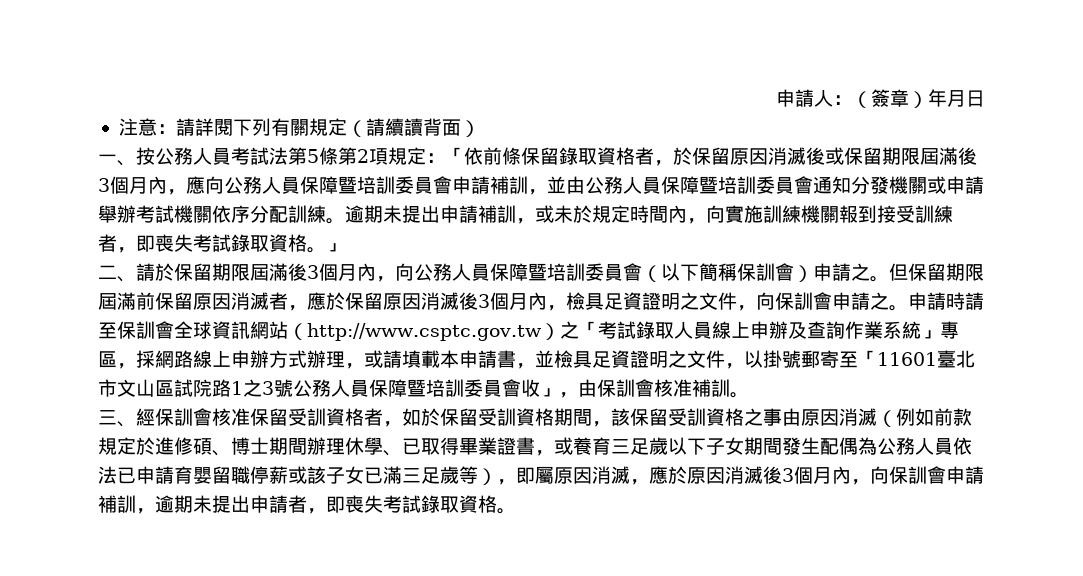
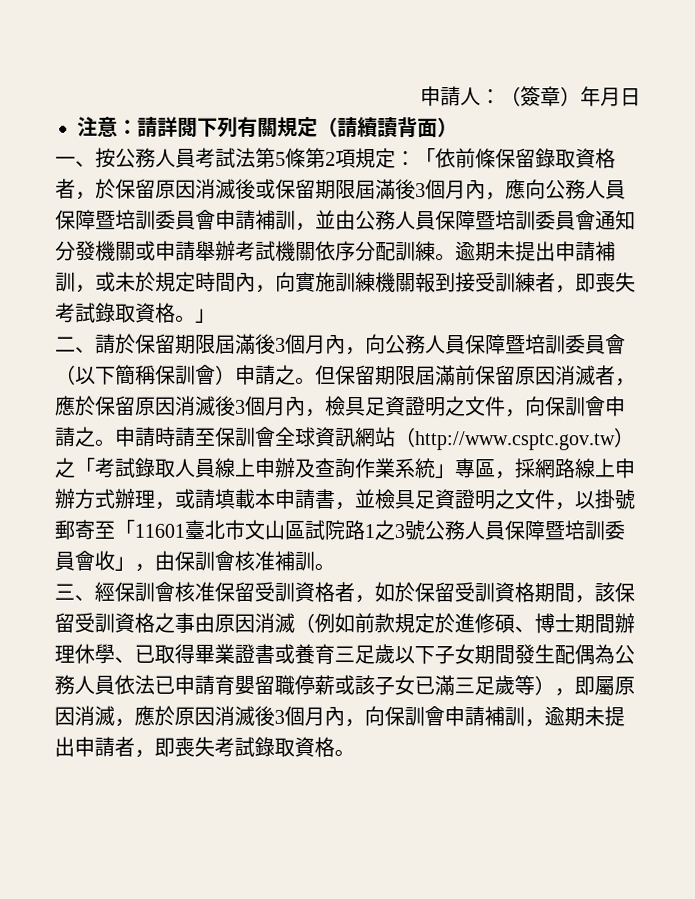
[535,450,554,456] ， -> (275, 653) none

